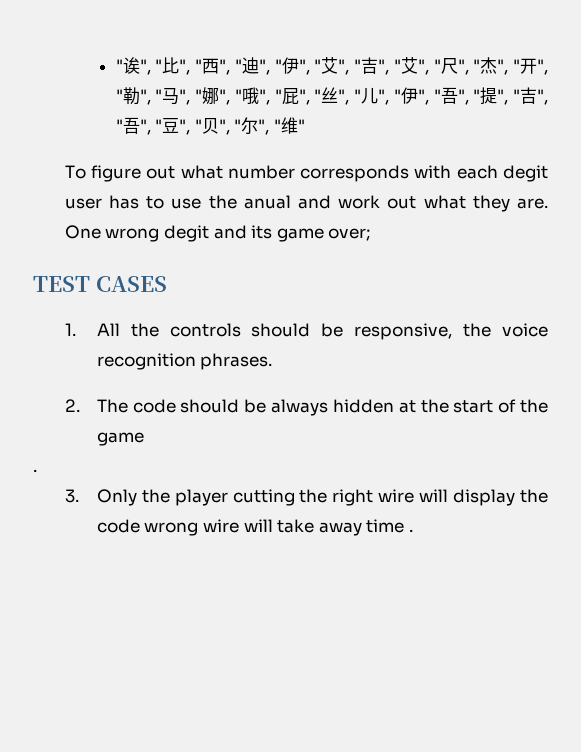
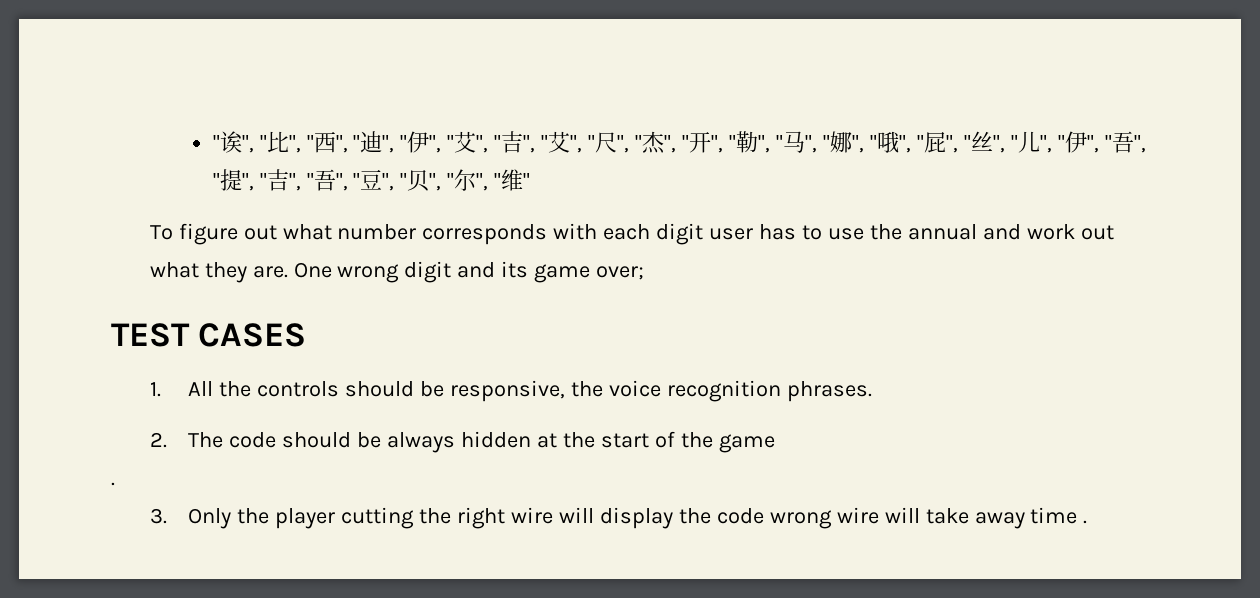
[503,165,548,182] degit -> [656,223,704,245] digit
[243,195,291,209] anual -> [907,224,977,240] annual
[164,225,210,242] degit -> [404,261,452,283] digit

